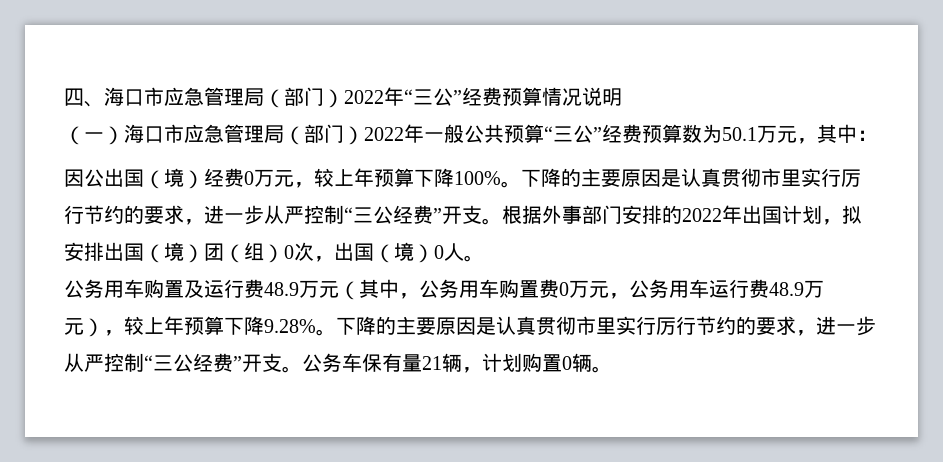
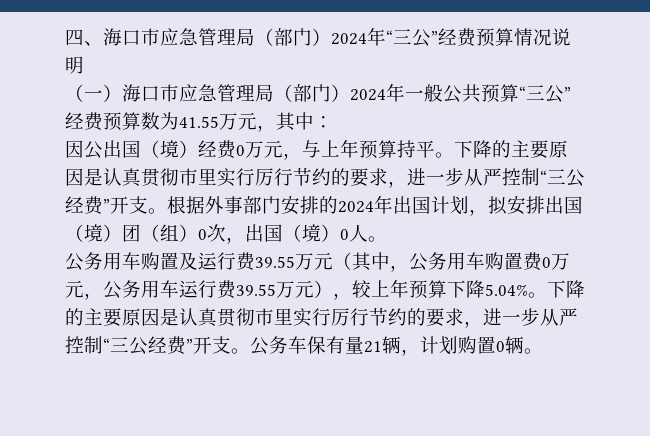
[344,90,384,104] 2022 -> [331,33,367,45] 2024
[364,127,404,141] 2022 -> [350,89,386,101] 2024
[722,127,757,141] 50.1 -> [179,116,219,128] 41.55
[314,168,501,187] 较上年预算下降100% -> [302,139,435,159] 与上年预算持平
[682,208,722,222] 2022 -> [338,201,374,213] 2024
[264,282,299,296] 48.9 -> [255,256,295,268] 39.55
[769,282,804,296] 48.9 -> [236,284,276,296] 39.55
[264,319,316,333] 9.28% -> [485,284,528,296] 5.04%

